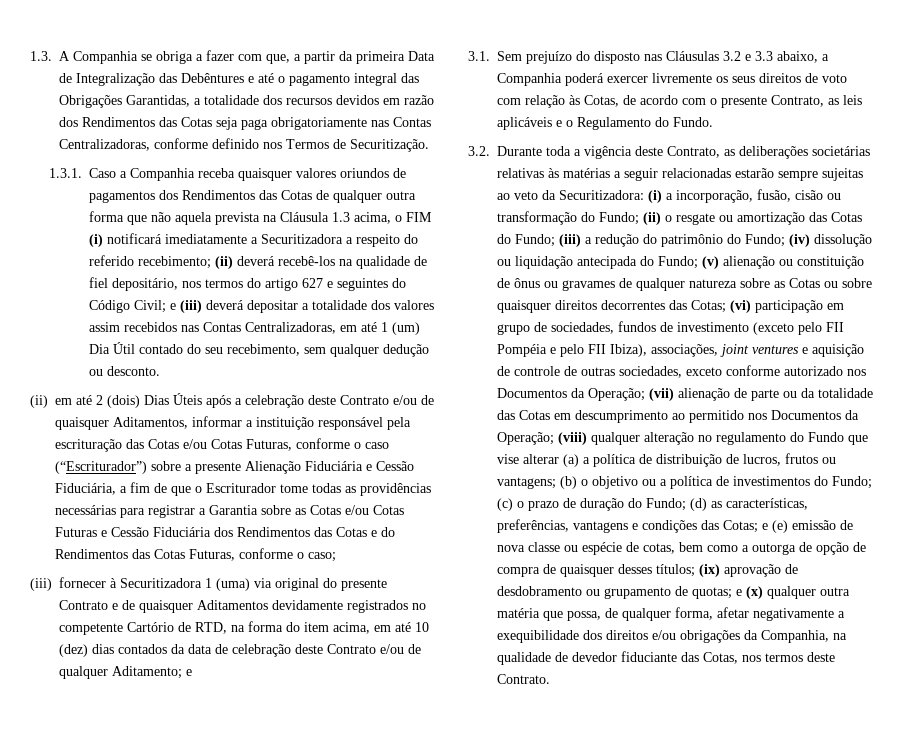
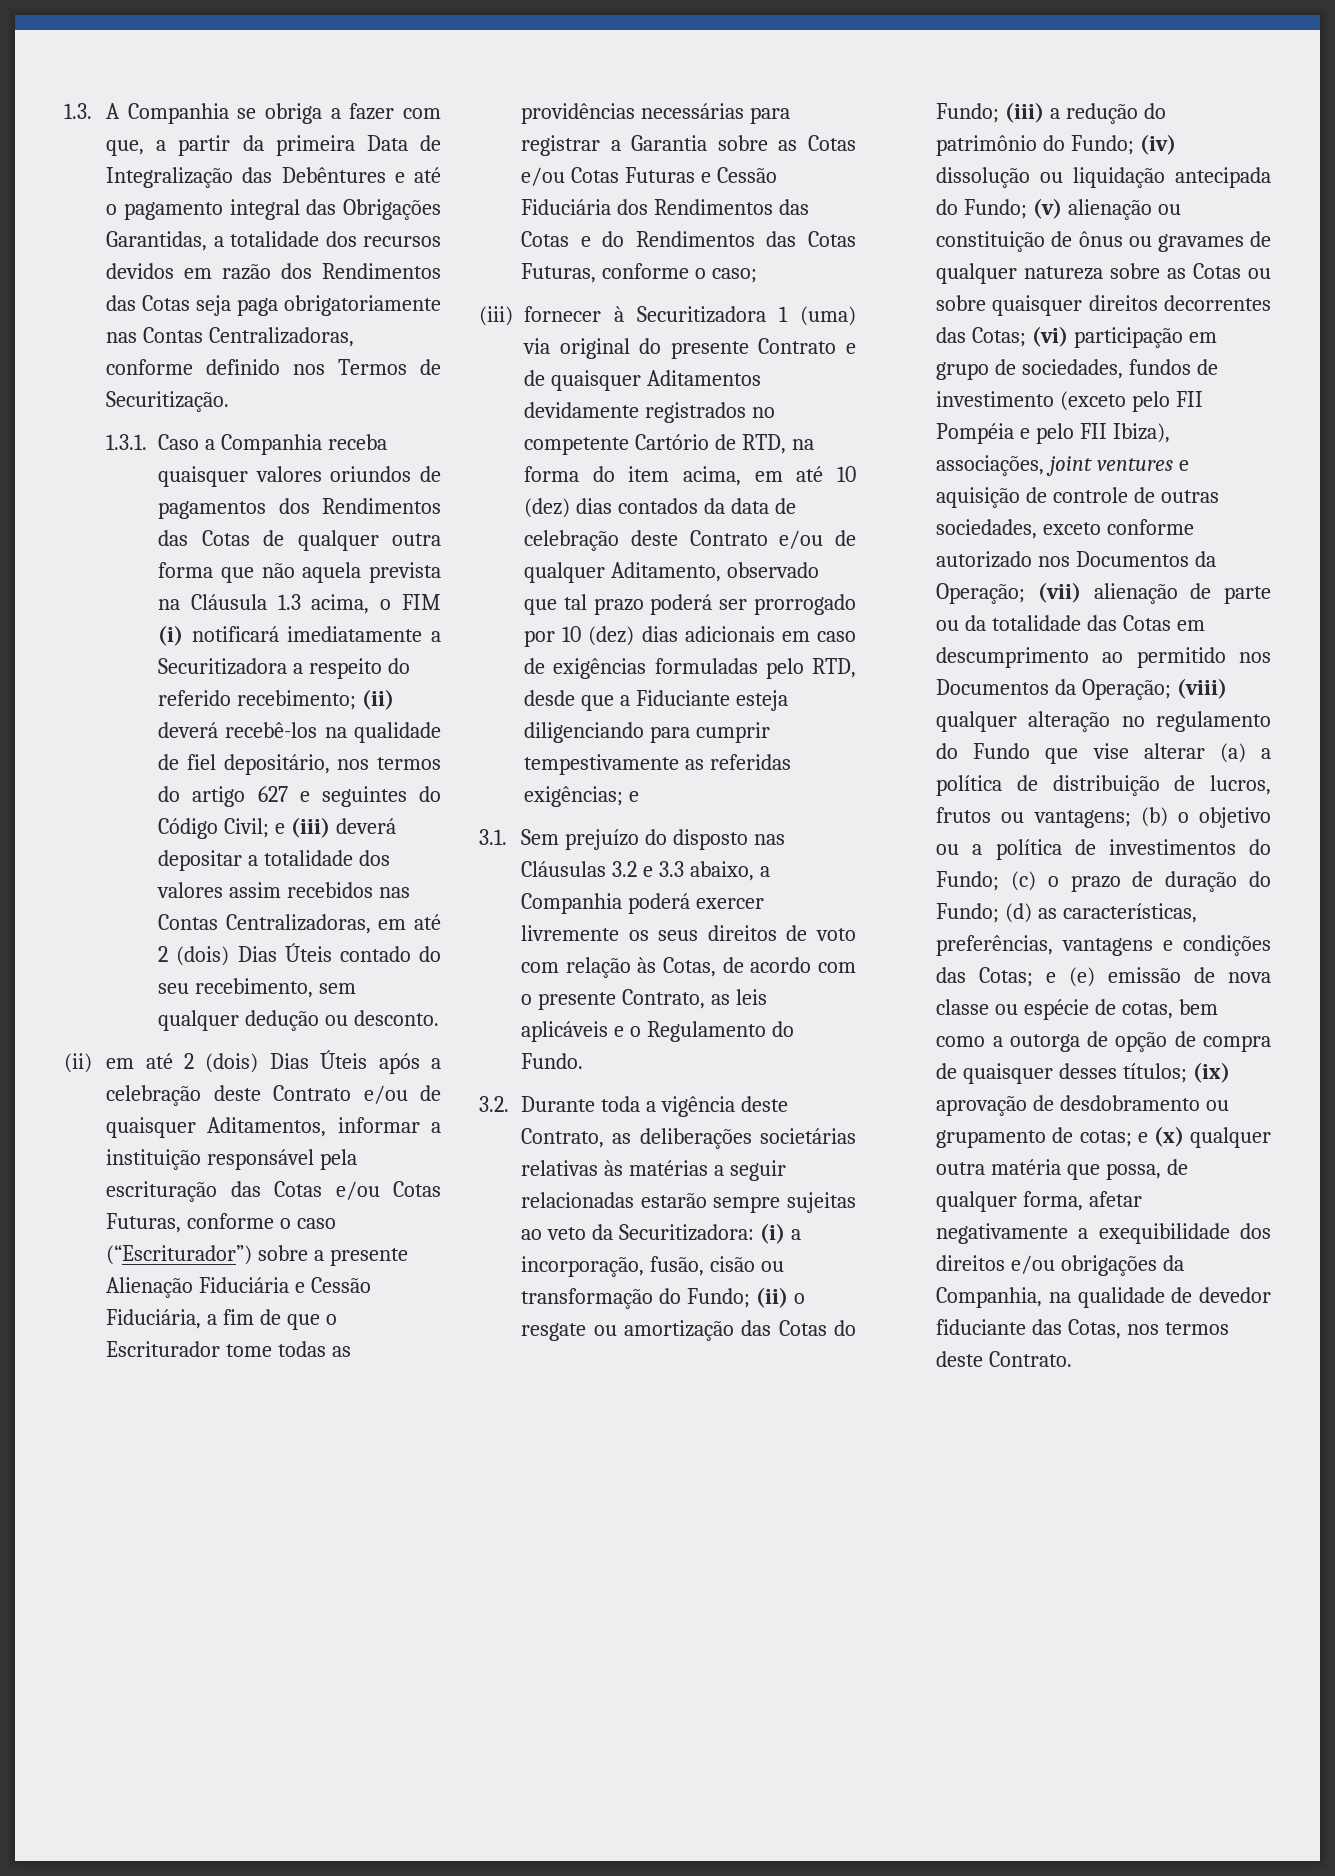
[380,322,420,335] [88,342,135,354] 1 (um) Dia Útil -> [158,943,332,966] 2 (dois) Dias Úteis
[112,666,182,679] Aditamento; -> [610,562,819,582] [524,594,856,615] [524,626,856,647] [524,658,856,679] [524,690,788,711] [524,722,770,743] [524,754,791,775] [524,786,623,807] Aditamento, observado que tal prazo poderá ser prorrogado por 10 (dez) dias adicionais em caso de exigências formuladas pelo RTD, desde que a Fiduciante esteja diligenciando para cumprir tempestivamente as referidas exigências;
[692,587,732,599] quotas; -> [1079,1130,1132,1147] cotas;

